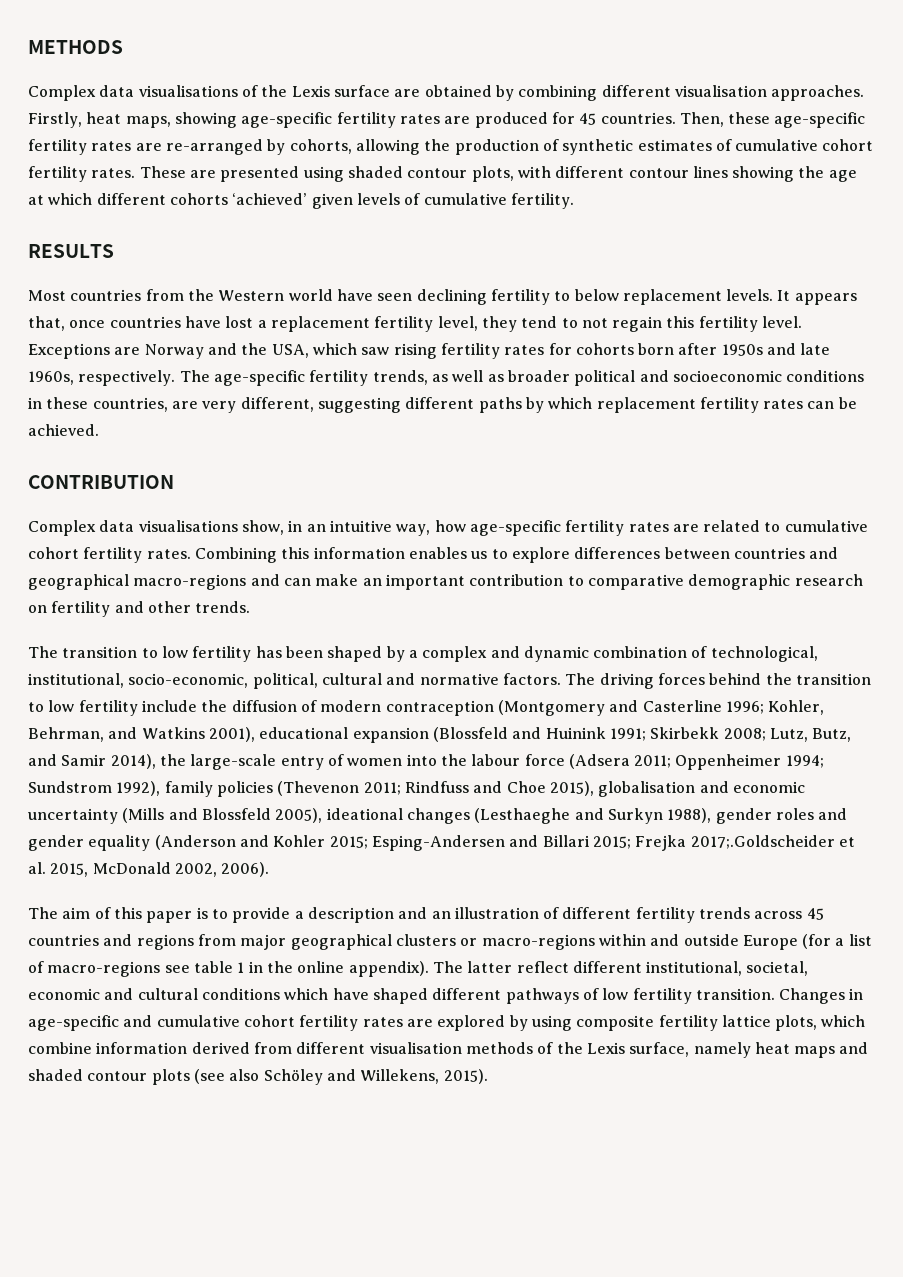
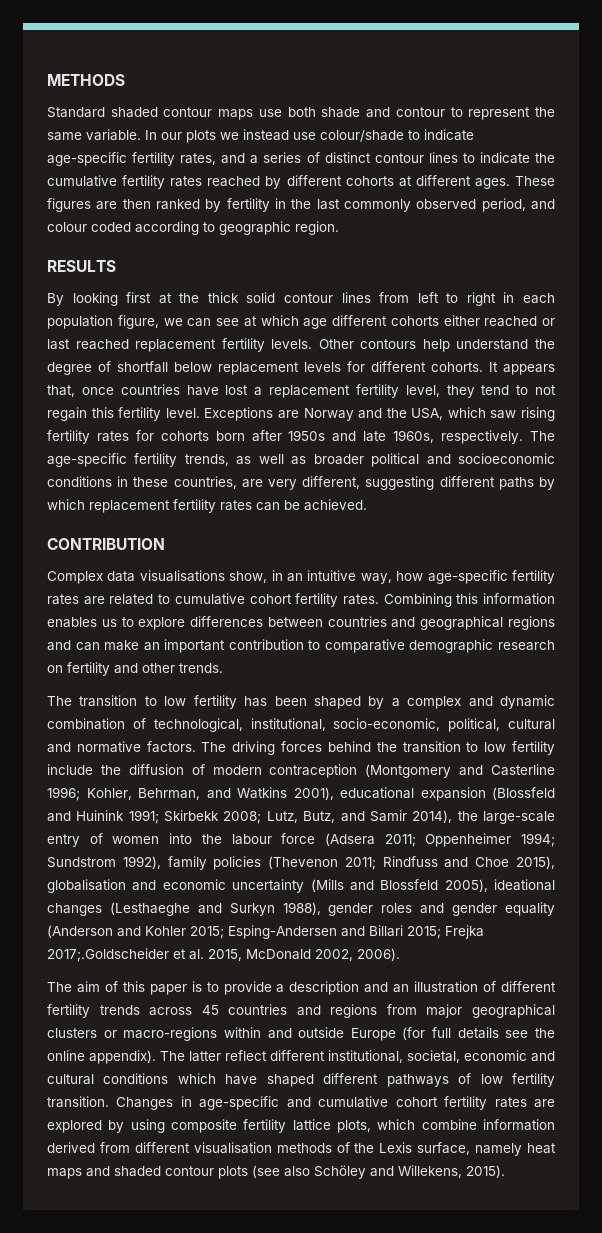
[28,85,865,101] [28,112,866,128] [28,139,874,155] [28,166,857,182] [28,193,574,209] [28,244,114,258] [28,289,774,305] Complex data visualisations of the Lexis surface are obtained by combining different visualisation approaches. Firstly, heat maps, showing age-specific fertility rates are produced for 45 countries. Then, these age-specific fertility rates are re-arranged by cohorts, allowing the production of synthetic estimates of cumulative cohort fertility rates. These are presented using shaded contour plots, with different contour lines showing the age at which different cohorts ‘achieved’ given levels of cumulative fertility. // RESULTS // Most countries from the Western world have seen declining fertility to below replacement levels. -> [47,107,556,120] [47,129,474,143] [47,152,555,166] [47,175,556,189] [47,198,555,212] [47,221,339,235] [47,260,116,272] [47,292,555,306] [47,315,555,329] [47,338,555,352] [47,361,483,375] Standard shaded contour maps use both shade and contour to represent the same variable. In our plots we instead use colour/shade to indicate age-specific fertility rates, and a series of distinct contour lines to indicate the cumulative fertility rates reached by different cohorts at different ages. These figures are then ranked by fertility in the last commonly observed period, and colour coded according to geographic region. // RESULTS // By looking first at the thick solid contour lines from left to right in each population figure, we can see at which age different cohorts either reached or last reached replacement fertility levels. Other contours help understand the degree of shortfall below replacement levels for different cohorts.
[133,574,247,590] macro-regions -> [507,616,555,630] regions
[835,934,872,946] [28,961,263,977] a list of macro-regions see table 1 in -> [432,1027,529,1039] full details see

